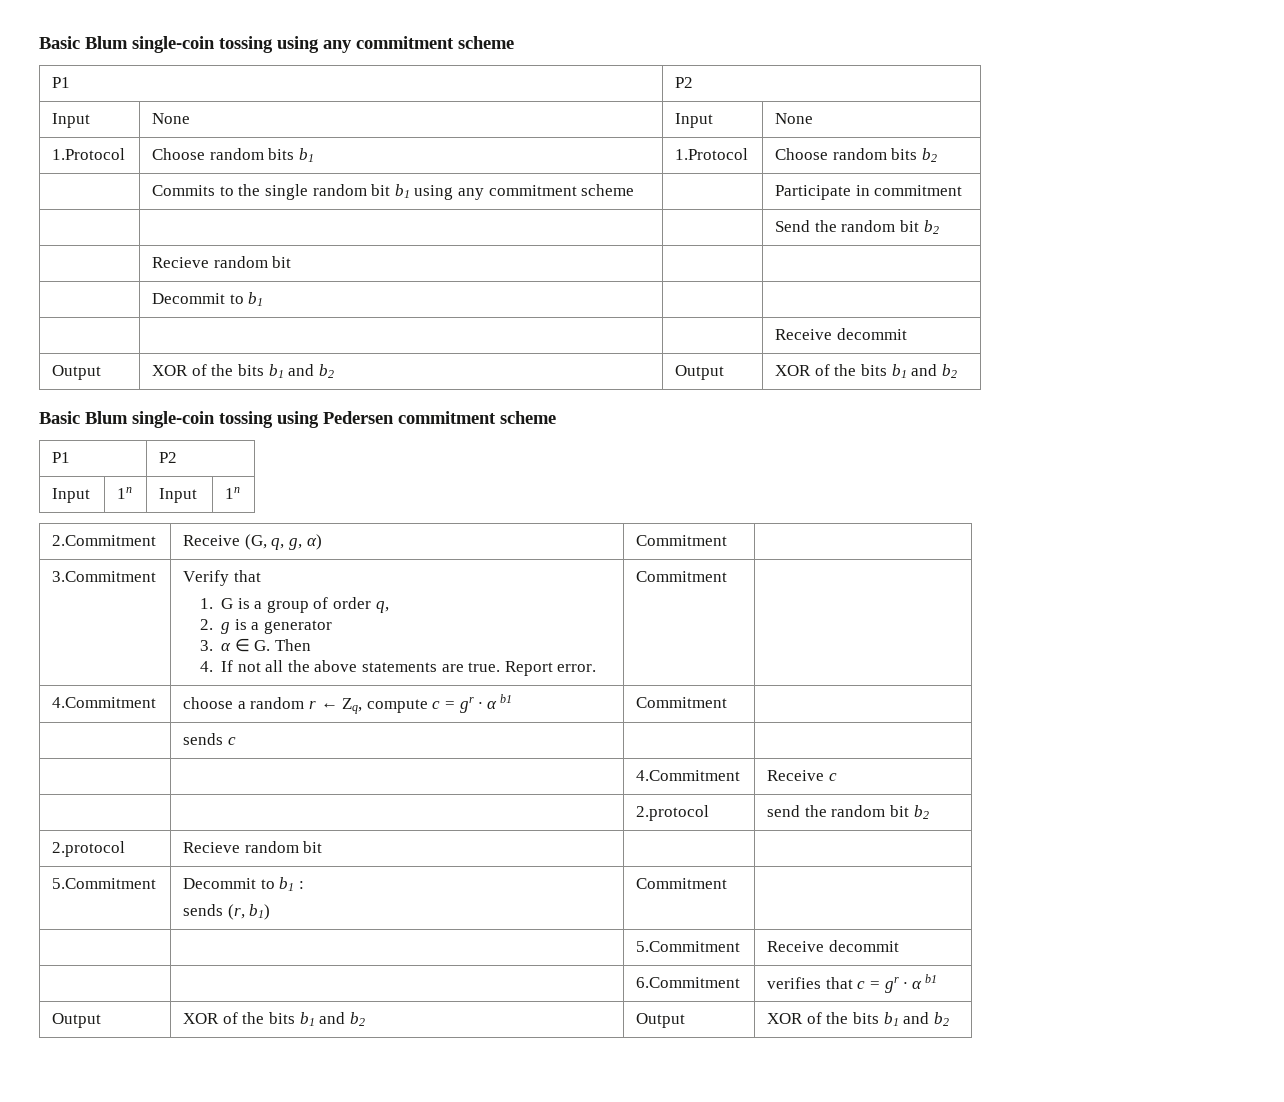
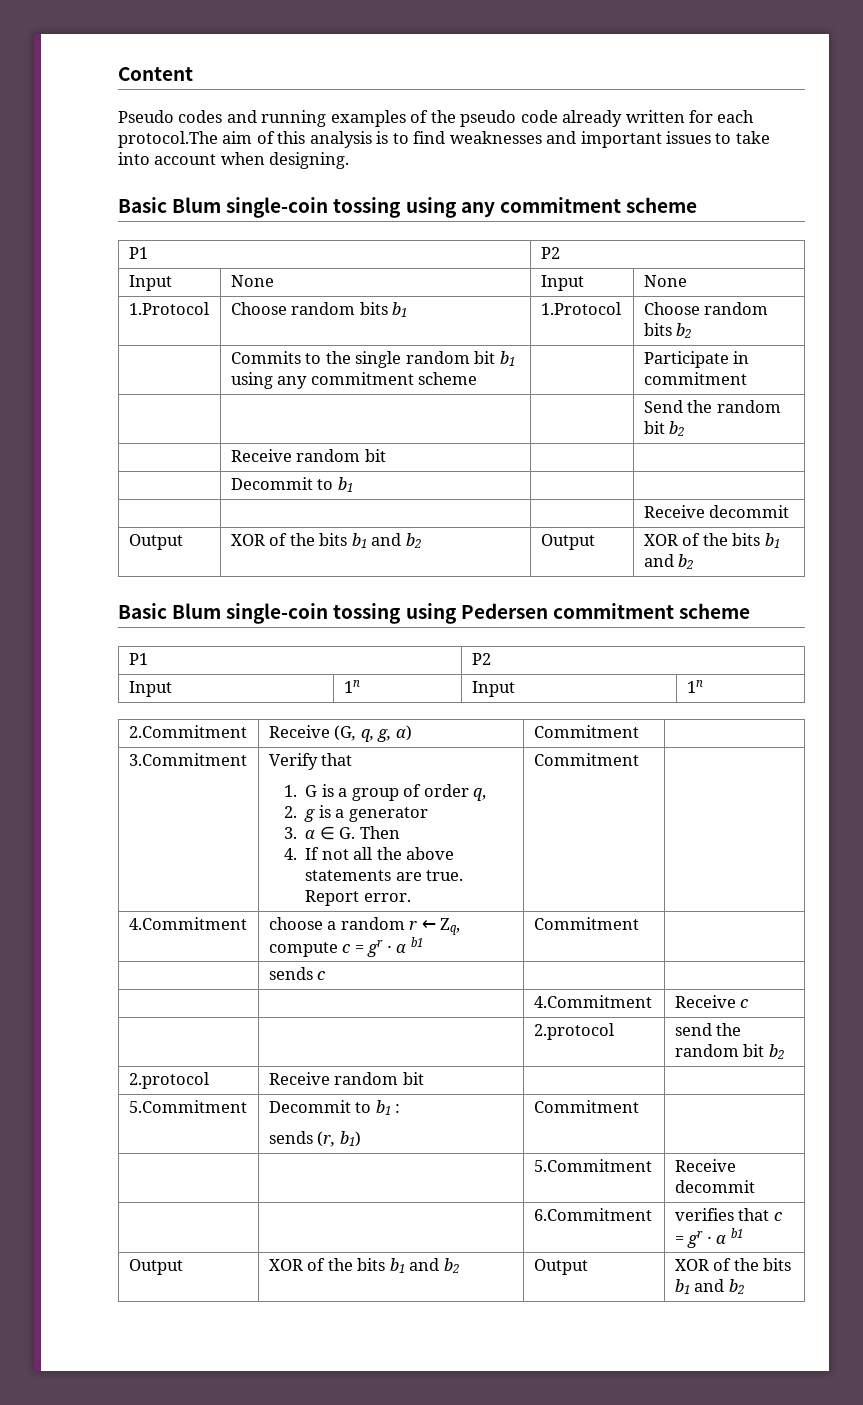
(39, 42) none -> [118,67,193,81] [118,110,755,127] [118,131,770,148] [118,152,350,169] Content // Pseudo codes and running examples of the pseudo code already written for each protocol.The aim of this analysis is to find weaknesses and important issues to take into account when designing. //
[152,257,210,268] Recieve -> [230,449,292,462] Receive
[183,842,241,853] Recieve -> [268,1072,330,1085] Receive

